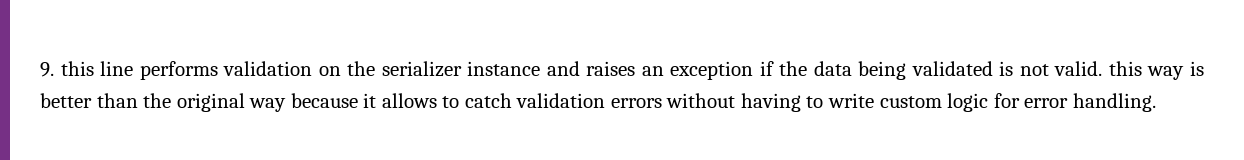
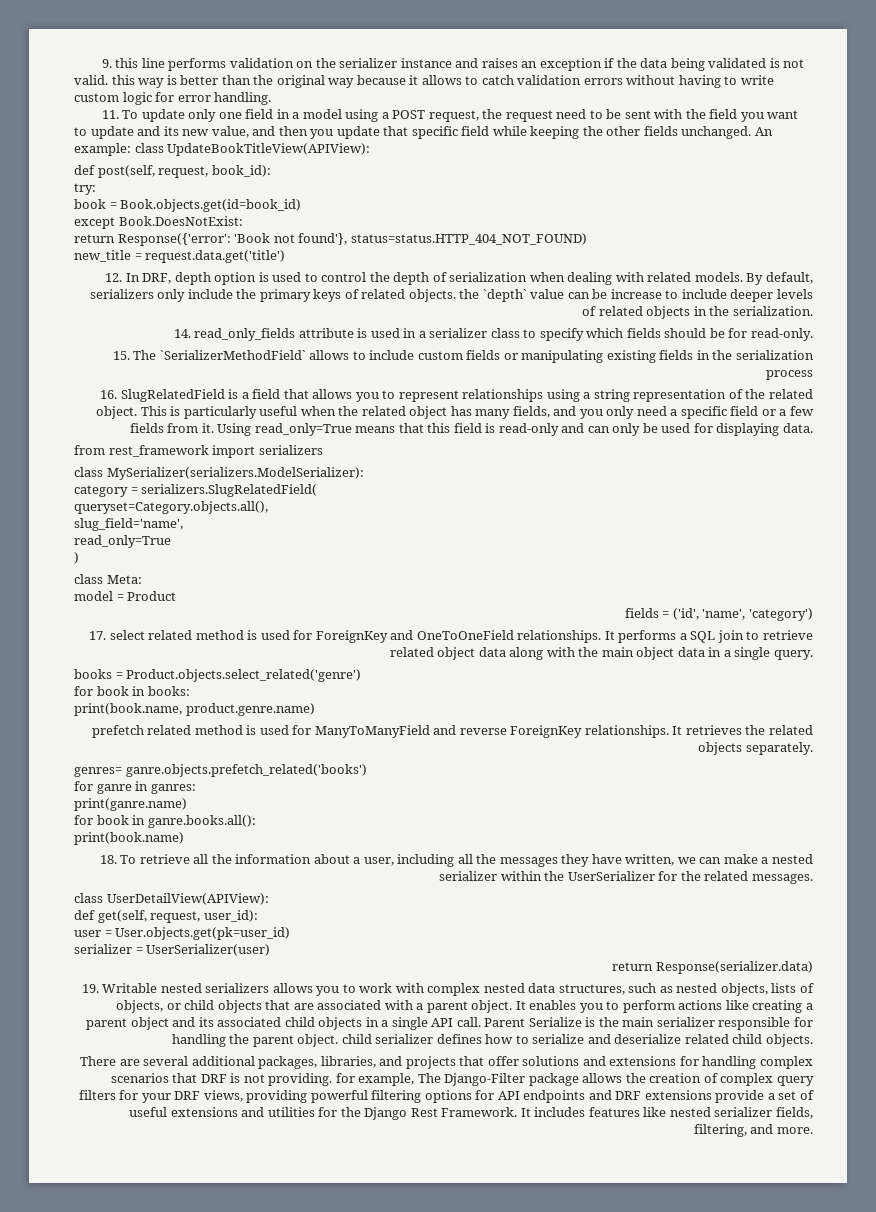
(1156, 102) none -> [101,109,799,122] [74,126,773,139] [74,143,371,156] [74,165,271,178] [74,183,96,195] [74,199,302,212] [74,216,243,229] [74,233,587,246] [74,250,286,263] [105,272,813,285] [89,289,813,302] [582,306,813,319] [173,328,813,341] [112,350,814,363] [766,370,813,380] [100,389,813,402] [96,406,814,419] [129,423,813,436] [74,445,323,458] [74,467,364,480] [74,484,318,497] [74,501,268,514] [74,518,183,531] [74,535,171,548] [74,552,79,564] [74,574,142,584] [74,591,177,601] [624,608,813,621] [89,630,813,643] [389,647,813,660] [74,669,362,682] [74,686,190,696] [74,703,315,716] [91,725,813,738] [698,742,813,755] [74,764,367,777] [74,781,196,794] [74,798,187,811] [74,815,256,828] [74,832,184,845] [99,854,813,867] [439,871,813,884] [74,893,269,905] [74,910,258,923] [74,927,291,940] [74,944,271,956] [612,961,813,974] [81,983,814,996] [116,1000,813,1013] [86,1017,813,1030] [171,1034,813,1047] [80,1056,813,1069] [110,1073,814,1086] [78,1090,814,1103] [129,1107,813,1120] [693,1124,813,1137] // 11. To update only one field in a model using a POST request, the request need to be sent with the field you want to update and its new value, and then you update that specific field while keeping the other fields unchanged. An example: class UpdateBookTitleView(APIView): // def post(self, request, book_id): // try: // book = Book.objects.get(id=book_id) // except Book.DoesNotExist: // return Response({'error': 'Book not found'}, status=status.HTTP_404_NOT_FOUND) // new_title = request.data.get('title') // 12. In DRF, depth option is used to control the depth of serialization when dealing with related models. By default, serializers only include the primary keys of related objects. the `depth` value can be increase to include deeper levels of related objects in the serialization. // 14. read_only_fields attribute is used in a serializer class to specify which fields should be for read-only. // 15. The `SerializerMethodField` allows to include custom fields or manipulating existing fields in the serialization process // 16. SlugRelatedField is a field that allows you to represent relationships using a string representation of the related object. This is particularly useful when the related object has many fields, and you only need a specific field or a few fields from it. Using read_only=True means that this field is read-only and can only be used for displaying data. // from rest_framework import serializers // class MySerializer(serializers.ModelSerializer): // category = serializers.SlugRelatedField( // queryset=Category.objects.all(), // slug_field='name', // read_only=True // ) // class Meta: // model = Product // fields = ('id', 'name', 'category') // 17. select related method is used for ForeignKey and OneToOneField relationships. It performs a SQL join to retrieve related object data along with the main object data in a single query. // books = Product.objects.select_related('genre') // for book in books: // print(book.name, product.genre.name) // prefetch related method is used for ManyToManyField and reverse ForeignKey relationships. It retrieves the related objects separately. // genres= ganre.objects.prefetch_related('books') // for ganre in ganres: // print(ganre.name) // for book in ganre.books.all(): // print(book.name) // 18. To retrieve all the information about a user, including all the messages they have written, we can make a nested serializer within the UserSerializer for the related messages. // class UserDetailView(APIView): // def get(self, request, user_id): // user = User.objects.get(pk=user_id) // serializer = UserSerializer(user) // return Response(serializer.data) // 19. Writable nested serializers allows you to work with complex nested data structures, such as nested objects, lists of objects, or child objects that are associated with a parent object. It enables you to perform actions like creating a parent object and its associated child objects in a single API call. Parent Serialize is the main serializer responsible for handling the parent object. child serializer defines how to serialize and deserialize related child objects. // There are several additional packages, libraries, and projects that offer solutions and extensions for handling complex scenarios that DRF is not providing. for example, The Django-Filter package allows the creation of complex query filters for your DRF views, providing powerful filtering options for API endpoints and DRF extensions provide a set of useful extensions and utilities for the Django Rest Framework. It includes features like nested serializer fields, filtering, and more.

